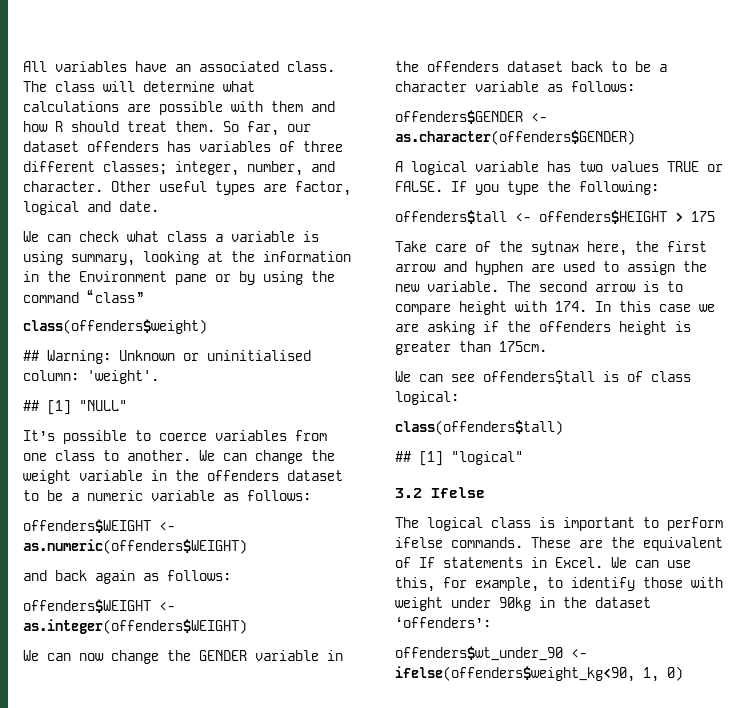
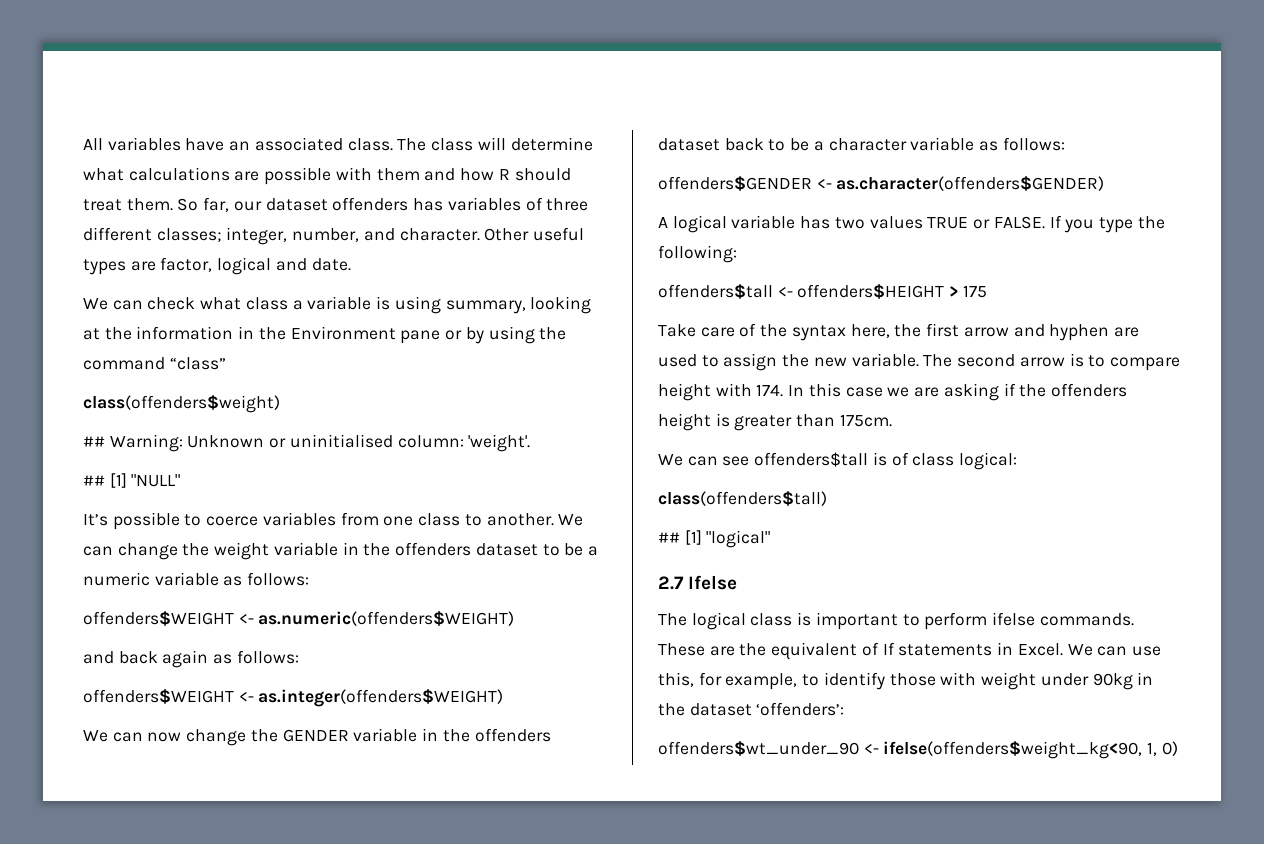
[531,241,579,255] sytnax -> [791,325,846,341] syntax
[395,488,422,498] 3.2 -> [658,576,684,590] 2.7

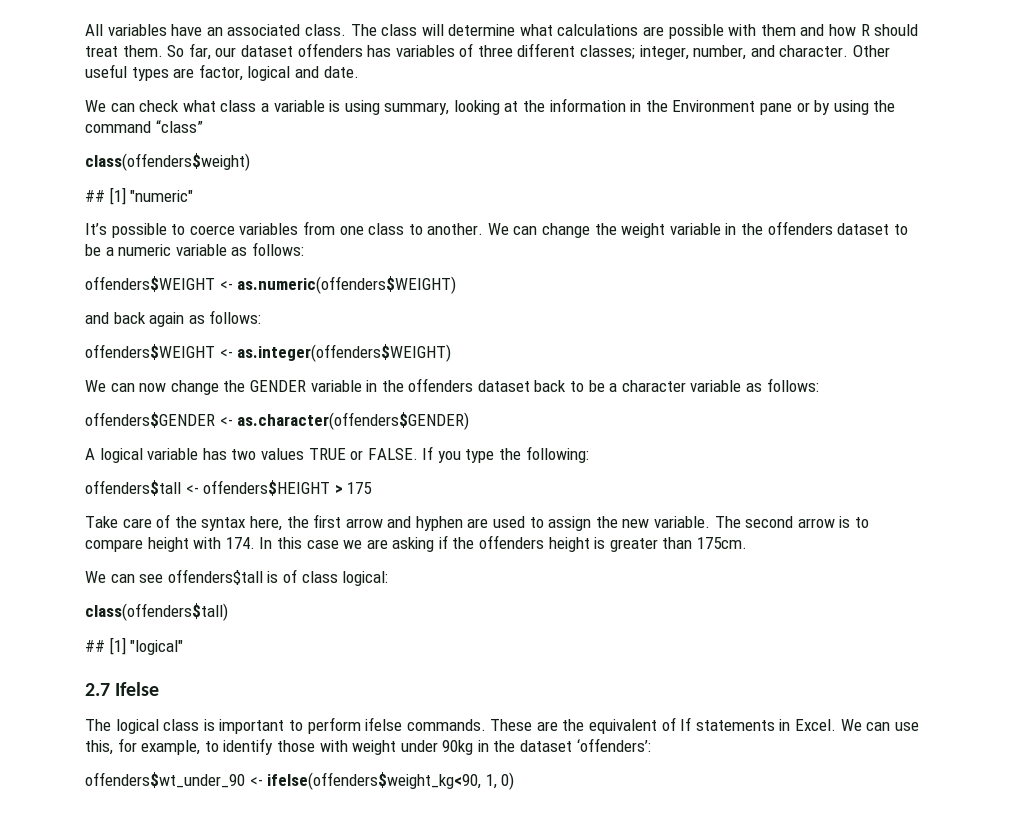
[83,434,531,452] [83,473,181,488] // ## Warning: Unknown or uninitialised column: 'weight'. // ## [1] "NULL" -> [85,187,194,205] // ## [1] "numeric"

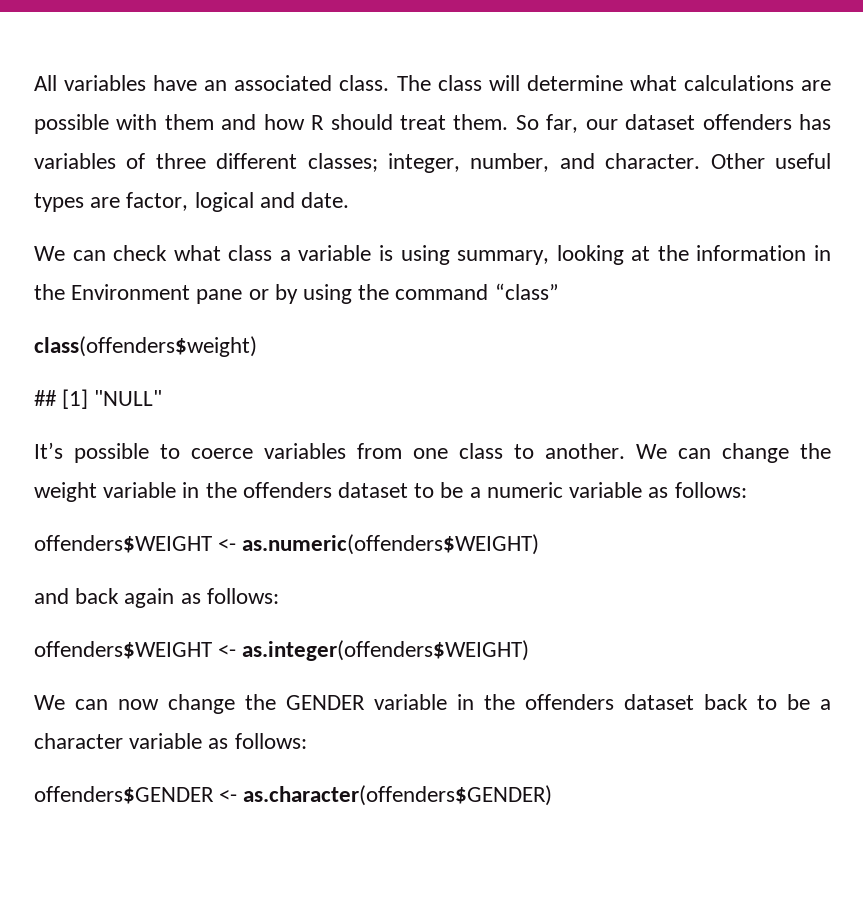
[130,190,194,202] "numeric" -> [94,390,163,406] "NULL"
[85,446,589,463] [85,480,373,496] [85,514,869,531] [85,535,748,552] [85,569,389,586] [85,603,228,621] [85,637,184,655] [85,682,160,696] [85,717,919,734] [85,738,651,755] [85,772,515,790] // A logical variable has two values TRUE or FALSE. If you type the following: // offenders$tall <- offenders$HEIGHT > 175 // Take care of the syntax here, the first arrow and hyphen are used to assign the new variable. The second arrow is to compare height with 174. In this case we are asking if the offenders height is greater than 175cm. // We can see offenders$tall is of class logical: // class(offenders$tall) // ## [1] "logical" // 2.7 Ifelse // The logical class is important to perform ifelse commands. These are the equivalent of If statements in Excel. We can use this, for example, to identify those with weight under 90kg in the dataset ‘offenders’: // offenders$wt_under_90 <- ifelse(offenders$weight_kg<90, 1, 0) -> (553, 795) none

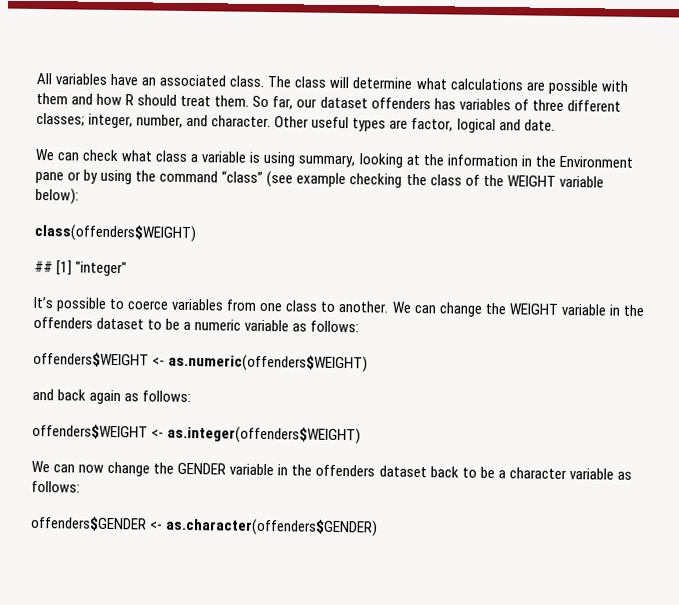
[34,336,257,357] // class(offenders$weight) -> [266,171,604,188] [35,187,79,205] [34,223,197,243] (see example checking the class of the WEIGHT variable below): // class(offenders$WEIGHT)
[94,390,163,406] "NULL" -> [75,261,128,277] "integer"
[34,482,97,502] weight -> [508,303,559,315] WEIGHT

